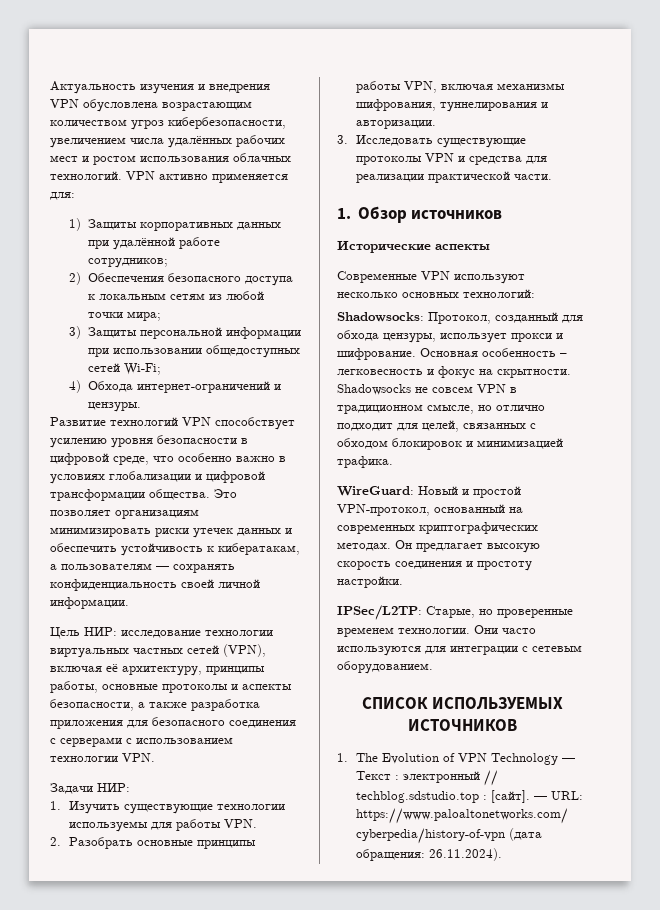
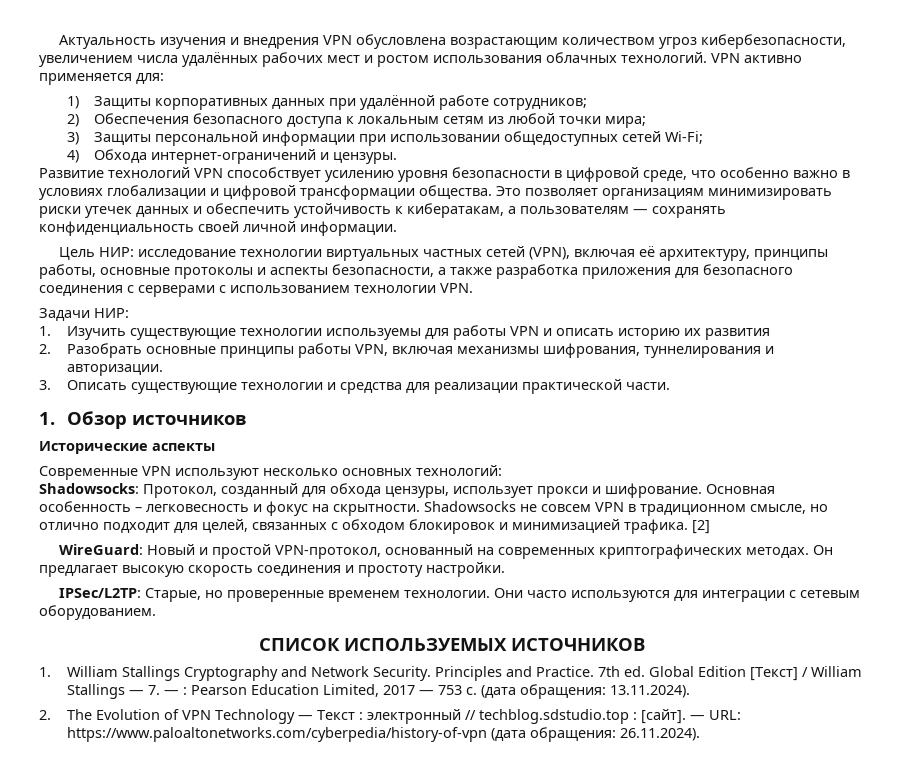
[223,819,257,828] VPN. -> [509,326,770,340] VPN и описать историю их развития
[355,135,526,148] [355,153,454,165] Исследовать существующие протоколы VPN -> [66,380,323,394] Описать существующие технологии
(393, 462) none -> [692,520,710,534] [2]
(348, 757) none -> [66,666,862,681] [66,684,690,699] [39,710,51,720] William Stallings Cryptography and Network Security. Principles and Practice. 7th ed. Global Edition [Текст] / William Stallings — 7. — : Pearson Education Limited, 2017 — 753 c. (дата обращения: 13.11.2024). // 2.

